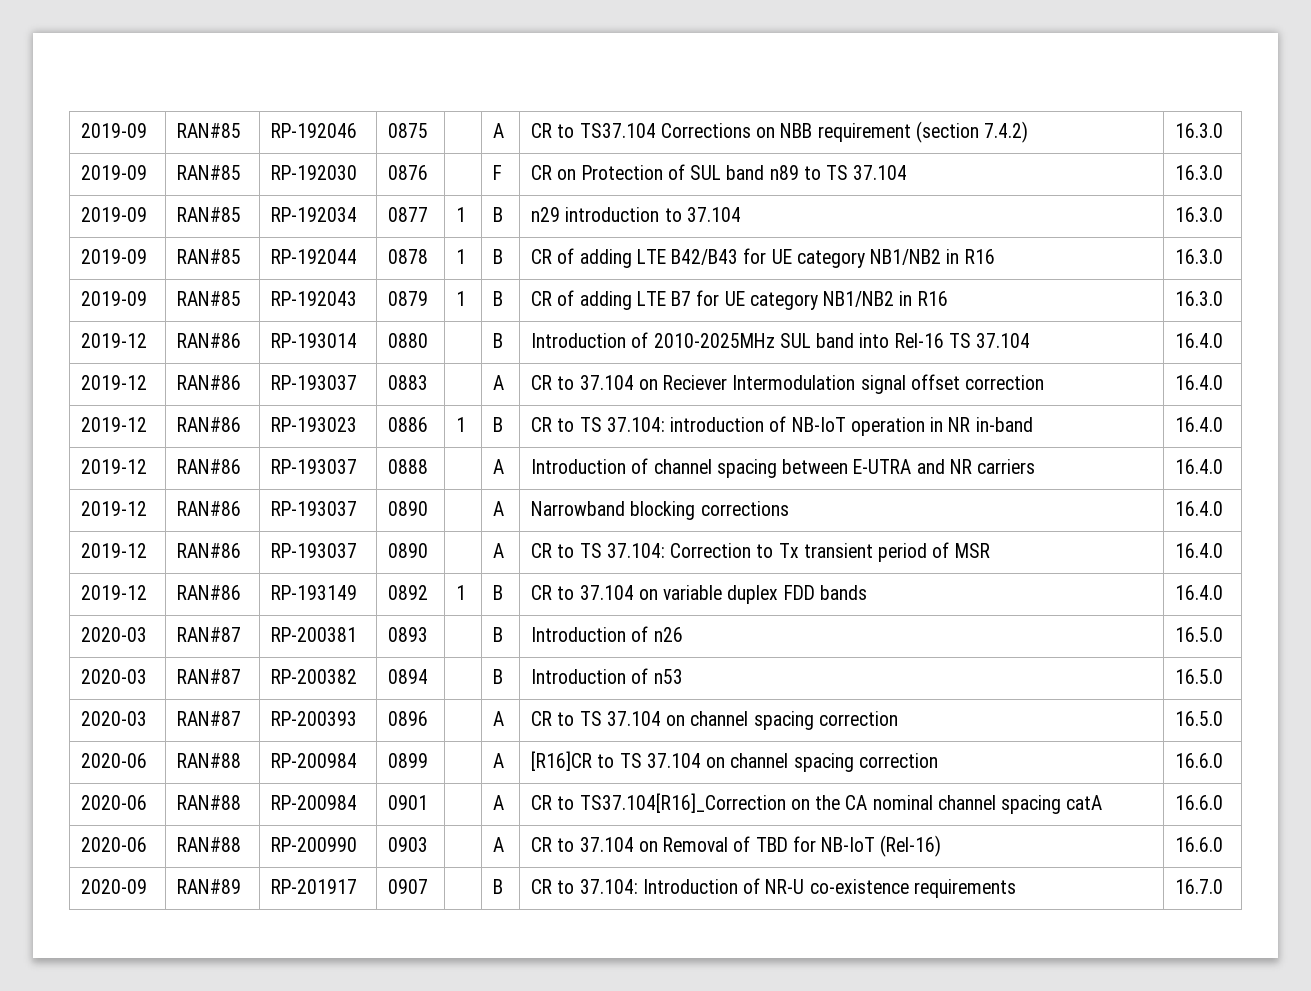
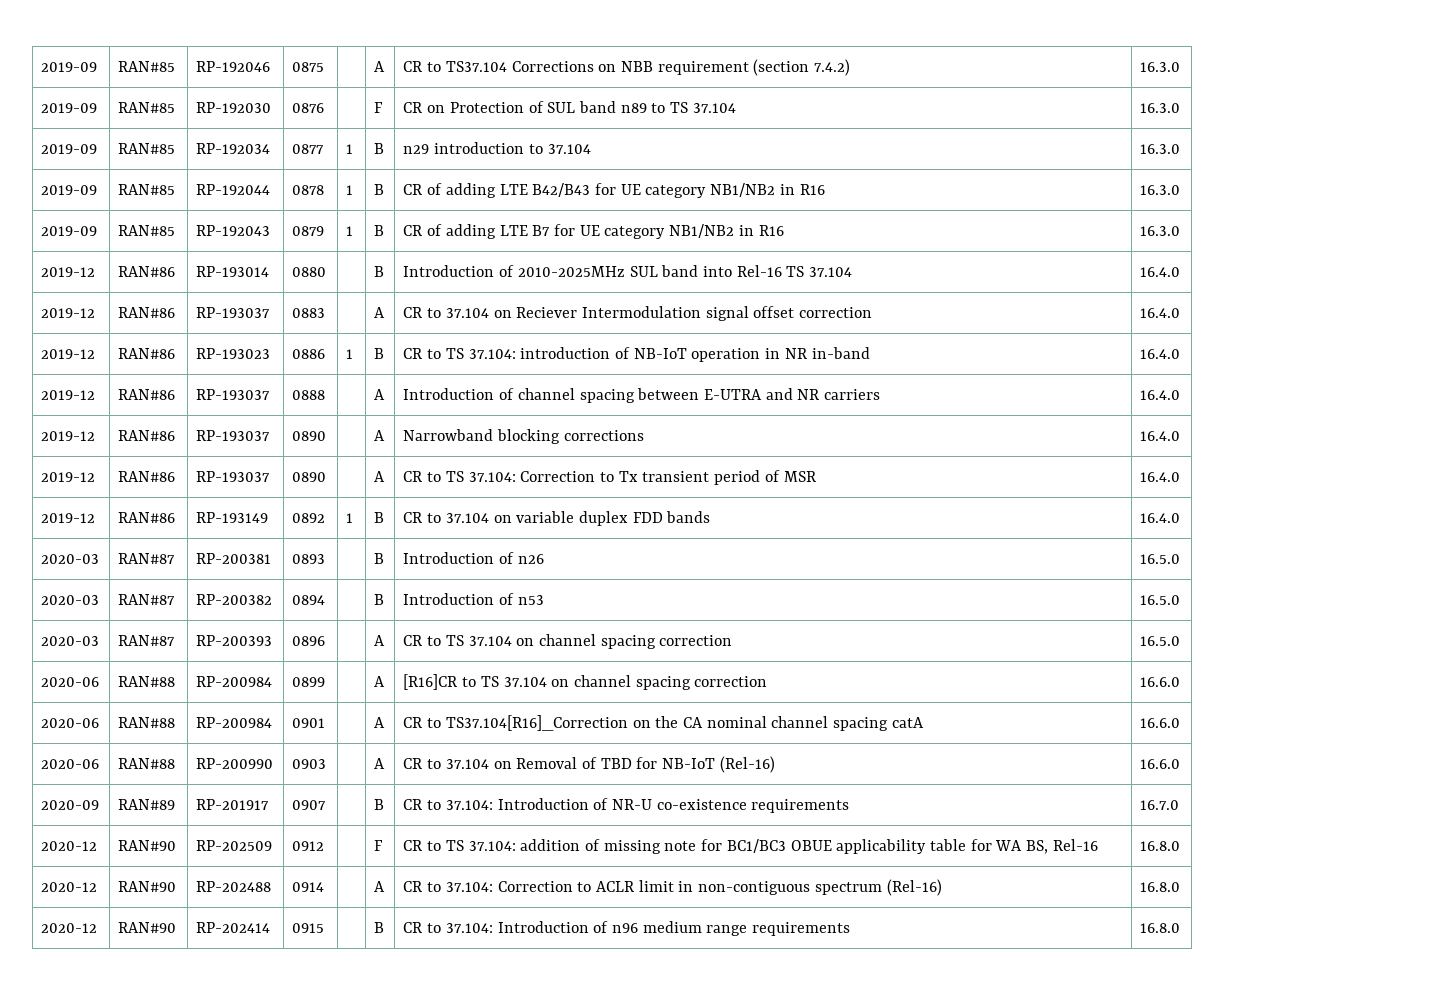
(1224, 886) none -> [41,841,98,851] [118,840,177,851] [196,840,273,851] [292,841,325,851] [374,840,384,851] [403,839,1098,854] [1140,841,1181,851] [41,882,98,892] [118,881,177,892] [196,881,272,892] [292,882,325,892] [374,881,386,892] [403,879,942,896] [1140,882,1181,892] [41,923,98,933] [118,922,177,933] [196,922,271,933] [292,923,325,933] [374,922,385,933] [403,921,851,936] [1140,923,1181,933] // 2020-12 | RAN#90 | RP-202509 | 0912 | | F | CR to TS 37.104: addition of missing note for BC1/BC3 OBUE applicability table for WA BS, Rel-16 | 16.8.0 // 2020-12 | RAN#90 | RP-202488 | 0914 | | A | CR to 37.104: Correction to ACLR limit in non-contiguous spectrum (Rel-16) | 16.8.0 // 2020-12 | RAN#90 | RP-202414 | 0915 | | B | CR to 37.104: Introduction of n96 medium range requirements | 16.8.0

